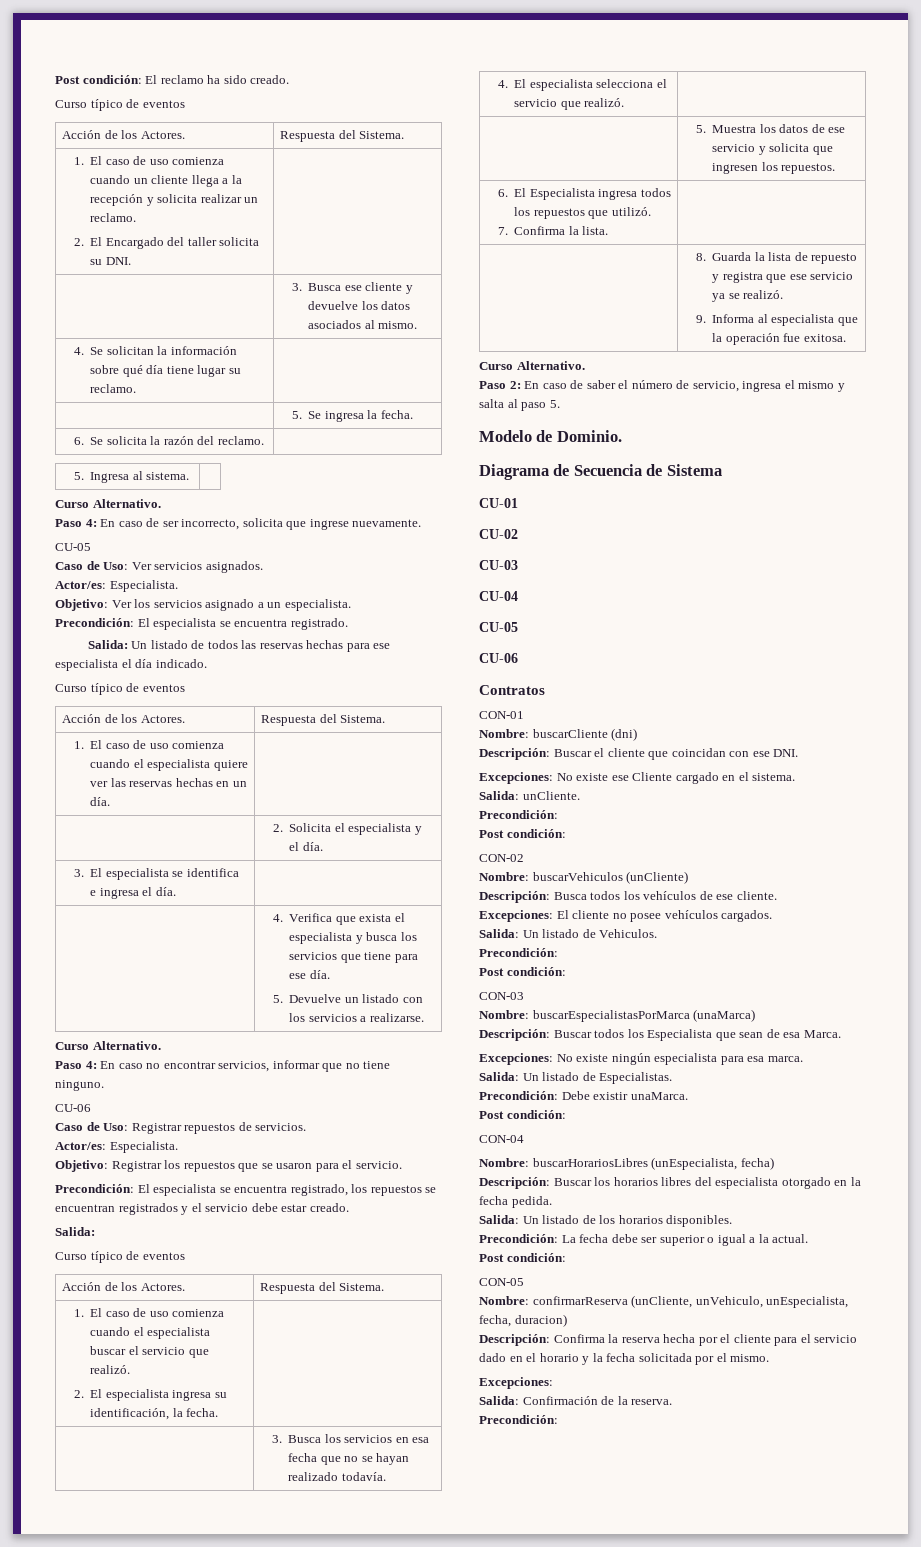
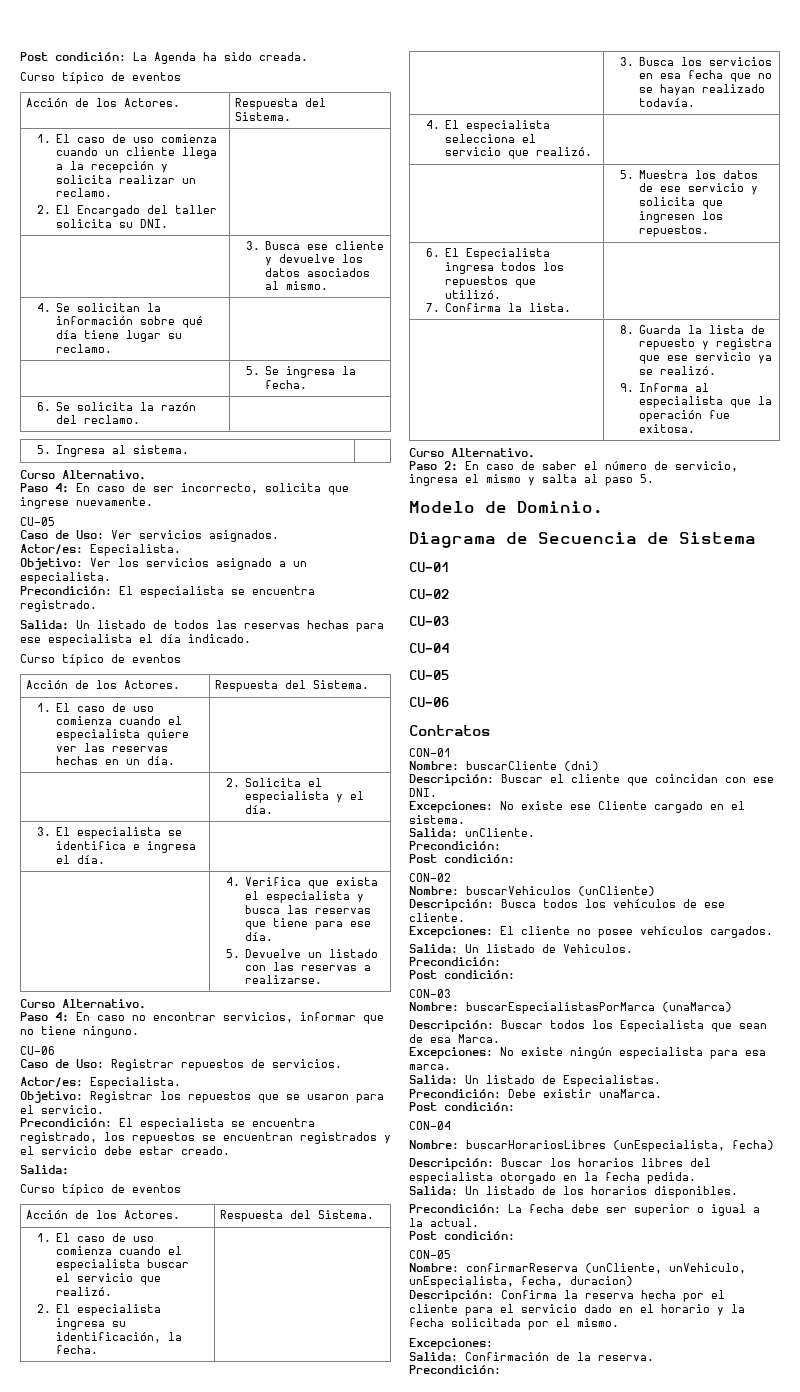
[55,75,204,84] Post condición: El reclamo -> [20,52,196,64] Post condición: La Agenda
[250,75,290,84] creado. -> [259,52,308,61] creada.
[400,932,417,941] [289,952,338,960] los servicios -> [287,905,372,914] las reservas
[289,1013,357,1022] los servicios -> [273,962,358,971] las reservas

